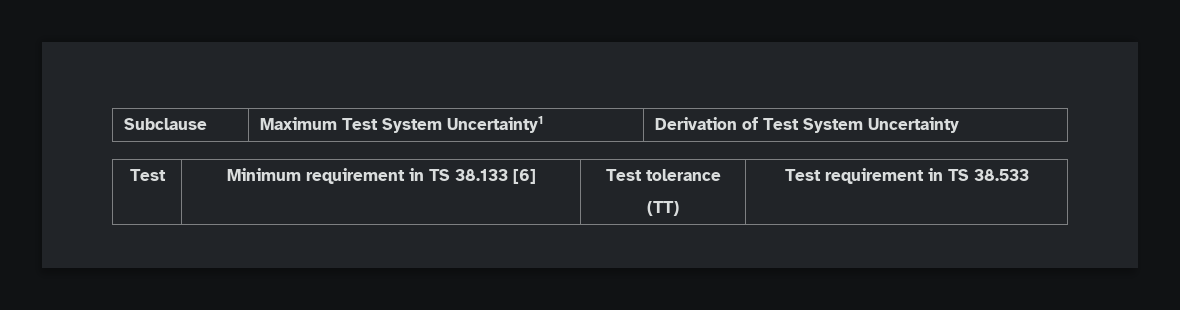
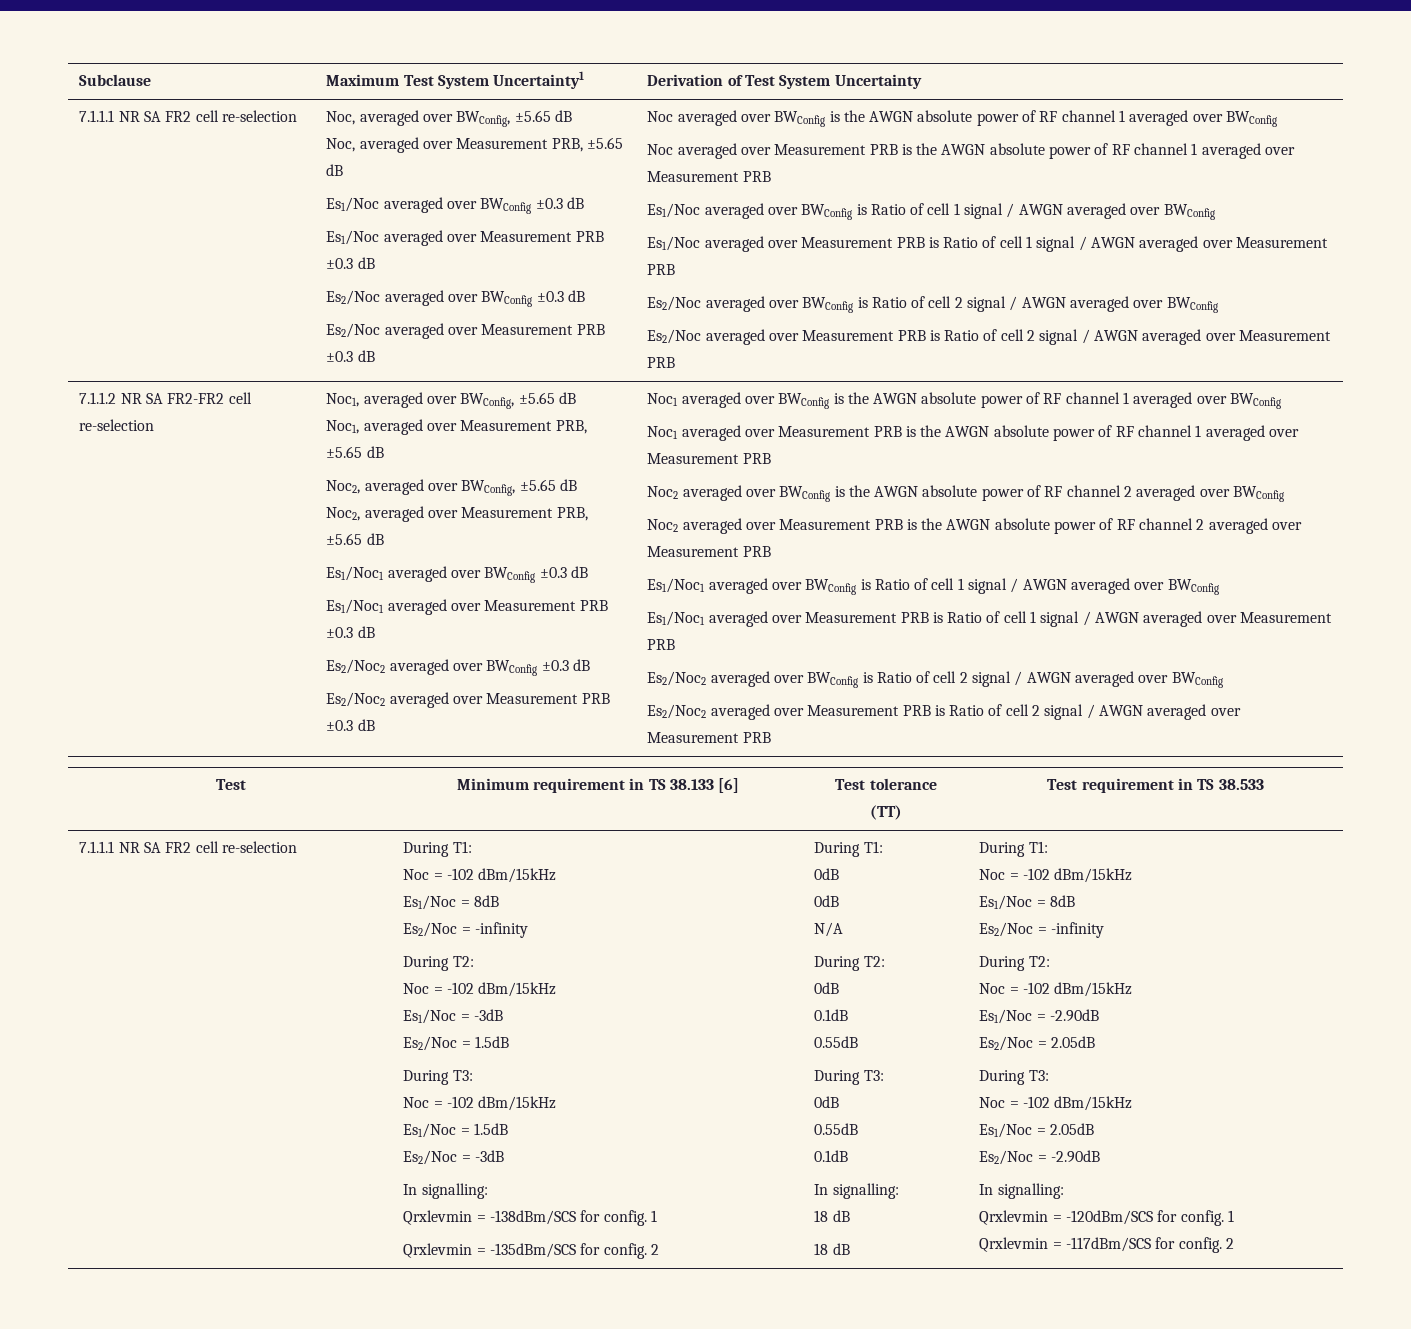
(959, 125) none -> [79,110,297,122] [326,110,572,127] [326,137,623,153] [326,164,344,176] [326,197,584,214] [326,230,604,246] [326,257,375,269] [326,290,585,307] [326,323,605,339] [326,350,375,362] [647,110,1278,127] [647,143,1296,159] [647,171,771,182] [647,203,1215,220] [647,236,1329,252] [647,264,676,275] [647,296,1218,313] [647,329,1332,345] [647,357,676,368] [79,392,252,404] [79,419,155,431] [326,392,576,409] [326,419,587,435] [326,446,384,458] [326,479,577,496] [326,506,588,522] [326,533,384,545] [326,566,588,583] [326,599,608,615] [326,626,375,638] [326,659,590,676] [326,692,610,708] [326,719,375,731] [647,392,1282,409] [647,425,1300,441] [647,453,771,464] [647,485,1285,502] [647,518,1303,534] [647,546,771,557] [647,578,1219,595] [647,611,1333,627] [647,639,676,650] [647,671,1223,688] [647,704,1241,720] [647,732,771,743] // 7.1.1.1 NR SA FR2 cell re-selection | Noc, averaged over BWConfig, ±5.65 dB // Noc, averaged over Measurement PRB, ±5.65 dB // Es1/Noc averaged over BWConfig ±0.3 dB // Es1/Noc averaged over Measurement PRB ±0.3 dB // Es2/Noc averaged over BWConfig ±0.3 dB // Es2/Noc averaged over Measurement PRB ±0.3 dB | Noc averaged over BWConfig is the AWGN absolute power of RF channel 1 averaged over BWConfig // Noc averaged over Measurement PRB is the AWGN absolute power of RF channel 1 averaged over Measurement PRB // Es1/Noc averaged over BWConfig is Ratio of cell 1 signal / AWGN averaged over BWConfig // Es1/Noc averaged over Measurement PRB is Ratio of cell 1 signal / AWGN averaged over Measurement PRB // Es2/Noc averaged over BWConfig is Ratio of cell 2 signal / AWGN averaged over BWConfig // Es2/Noc averaged over Measurement PRB is Ratio of cell 2 signal / AWGN averaged over Measurement PRB // 7.1.1.2 NR SA FR2-FR2 cell re-selection | Noc1, averaged over BWConfig, ±5.65 dB // Noc1, averaged over Measurement PRB, ±5.65 dB // Noc2, averaged over BWConfig, ±5.65 dB // Noc2, averaged over Measurement PRB, ±5.65 dB // Es1/Noc1 averaged over BWConfig ±0.3 dB // Es1/Noc1 averaged over Measurement PRB ±0.3 dB // Es2/Noc2 averaged over BWConfig ±0.3 dB // Es2/Noc2 averaged over Measurement PRB ±0.3 dB | Noc1 averaged over BWConfig is the AWGN absolute power of RF channel 1 averaged over BWConfig // Noc1 averaged over Measurement PRB is the AWGN absolute power of RF channel 1 averaged over Measurement PRB // Noc2 averaged over BWConfig is the AWGN absolute power of RF channel 2 averaged over BWConfig // Noc2 averaged over Measurement PRB is the AWGN absolute power of RF channel 2 averaged over Measurement PRB // Es1/Noc1 averaged over BWConfig is Ratio of cell 1 signal / AWGN averaged over BWConfig // Es1/Noc1 averaged over Measurement PRB is Ratio of cell 1 signal / AWGN averaged over Measurement PRB // Es2/Noc2 averaged over BWConfig is Ratio of cell 2 signal / AWGN averaged over BWConfig // Es2/Noc2 averaged over Measurement PRB is Ratio of cell 2 signal / AWGN averaged over Measurement PRB
(1029, 175) none -> [79,841,297,853] [403,841,472,857] [403,868,557,883] [403,895,499,910] [403,922,528,938] [403,956,474,971] [403,982,557,997] [403,1009,503,1024] [403,1036,509,1051] [403,1070,473,1085] [403,1096,557,1111] [403,1123,508,1138] [403,1150,504,1165] [403,1183,488,1199] [403,1210,657,1226] [403,1243,659,1259] [814,841,883,857] [814,868,840,880] [814,895,840,907] [814,922,844,937] [814,956,885,971] [814,982,840,994] [814,1009,849,1021] [814,1036,859,1048] [814,1070,884,1085] [814,1096,840,1108] [814,1123,859,1135] [814,1150,849,1162] [814,1183,899,1199] [814,1210,850,1222] [814,1243,850,1255] [979,841,1048,857] [979,868,1133,883] [979,895,1075,910] [979,922,1104,938] [979,956,1050,971] [979,982,1133,997] [979,1009,1099,1024] [979,1036,1095,1051] [979,1070,1049,1085] [979,1096,1133,1111] [979,1123,1094,1138] [979,1150,1100,1165] [979,1183,1064,1199] [979,1210,1234,1226] [979,1237,1234,1253] // 7.1.1.1 NR SA FR2 cell re-selection | During T1: // Noc = -102 dBm/15kHz // Es1/Noc = 8dB // Es2/Noc = -infinity // During T2: // Noc = -102 dBm/15kHz // Es1/Noc = -3dB // Es2/Noc = 1.5dB // During T3: // Noc = -102 dBm/15kHz // Es1/Noc = 1.5dB // Es2/Noc = -3dB // In signalling: // Qrxlevmin = -138dBm/SCS for config. 1 // Qrxlevmin = -135dBm/SCS for config. 2 | During T1: // 0dB // 0dB // N/A // During T2: // 0dB // 0.1dB // 0.55dB // During T3: // 0dB // 0.55dB // 0.1dB // In signalling: // 18 dB // 18 dB | During T1: // Noc = -102 dBm/15kHz // Es1/Noc = 8dB // Es2/Noc = -infinity // During T2: // Noc = -102 dBm/15kHz // Es1/Noc = -2.90dB // Es2/Noc = 2.05dB // During T3: // Noc = -102 dBm/15kHz // Es1/Noc = 2.05dB // Es2/Noc = -2.90dB // In signalling: // Qrxlevmin = -120dBm/SCS for config. 1 // Qrxlevmin = -117dBm/SCS for config. 2

